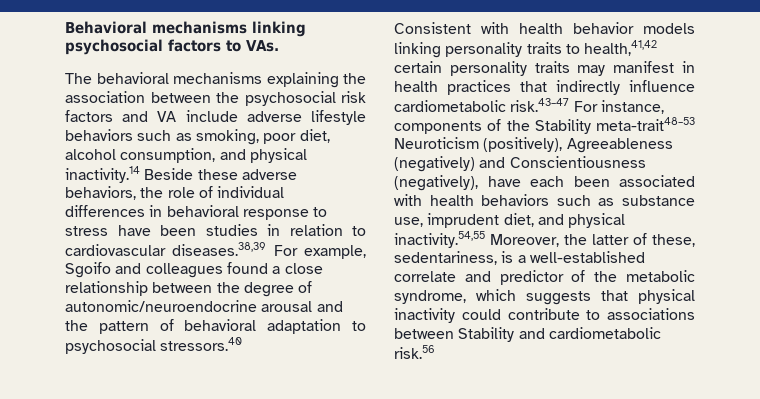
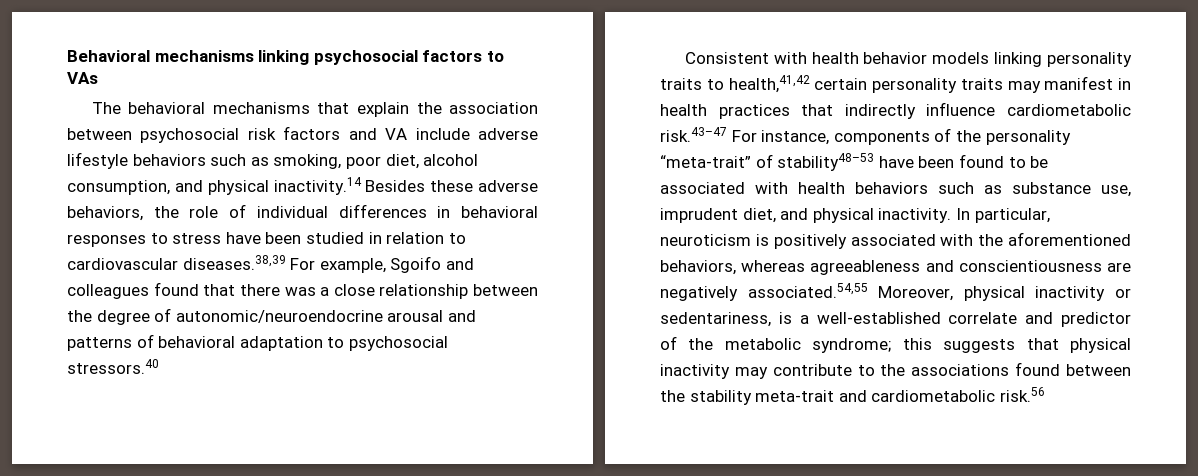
[246,40,279,52] VAs. -> [67,72,98,84] VAs
[266,72,339,88] explaining -> [317,102,409,117] that explain
[216,92,239,103] the -> (132, 134) none
[144,168,194,180] Beside -> [365,180,426,192] Besides
[242,209,309,220] response -> [67,234,146,247] responses
[205,224,258,236] studies -> [305,232,364,244] studied
(268, 268) none -> [203,284,316,296] that there was
[65,320,149,334] the pattern -> [67,337,132,351] patterns
[534,117,695,134] [394,137,673,153] [394,156,646,172] [394,175,610,191] Stability meta-trait48–53 Neuroticism (positively), Agreeableness (negatively) and Conscientiousness (negatively), have each been -> [985,130,1071,145] [660,153,1049,171] personality “meta-trait” of stability48–53 have been found to be
[394,231,695,248] inactivity.54,55 Moreover, the latter of these, -> [878,208,1050,223] [660,232,1131,249] [660,260,1131,275] [660,283,1131,301] inactivity. In particular, neuroticism is positively associated with the aforementioned behaviors, whereas agreeableness and conscientiousness are negatively associated.54,55 Moreover, physical inactivity or
[394,289,516,304] syndrome, which -> [812,338,932,353] syndrome; this
[461,309,501,320] could -> [734,367,768,379] may
[607,308,695,320] [394,327,515,342] associations between Stability -> [880,362,1131,376] [660,390,835,405] the associations found between the stability meta-trait

